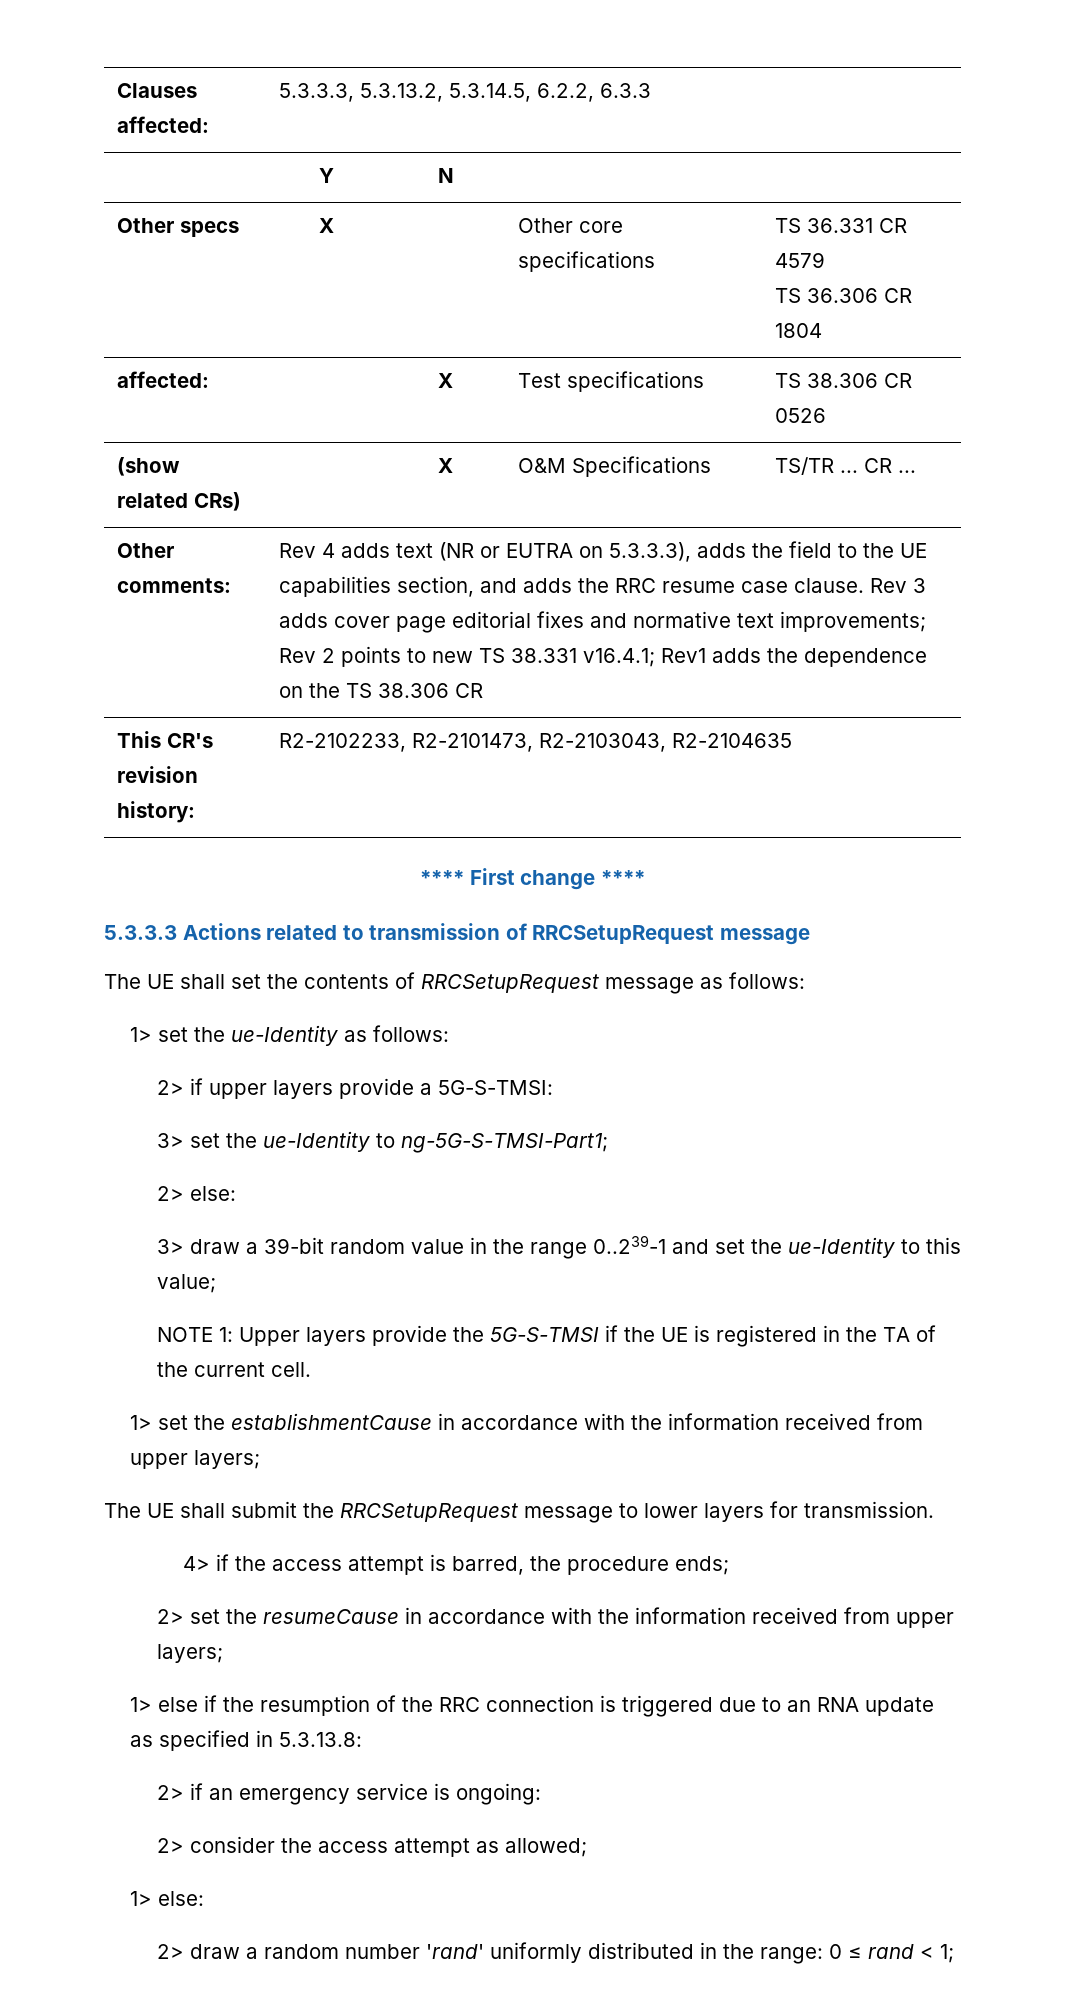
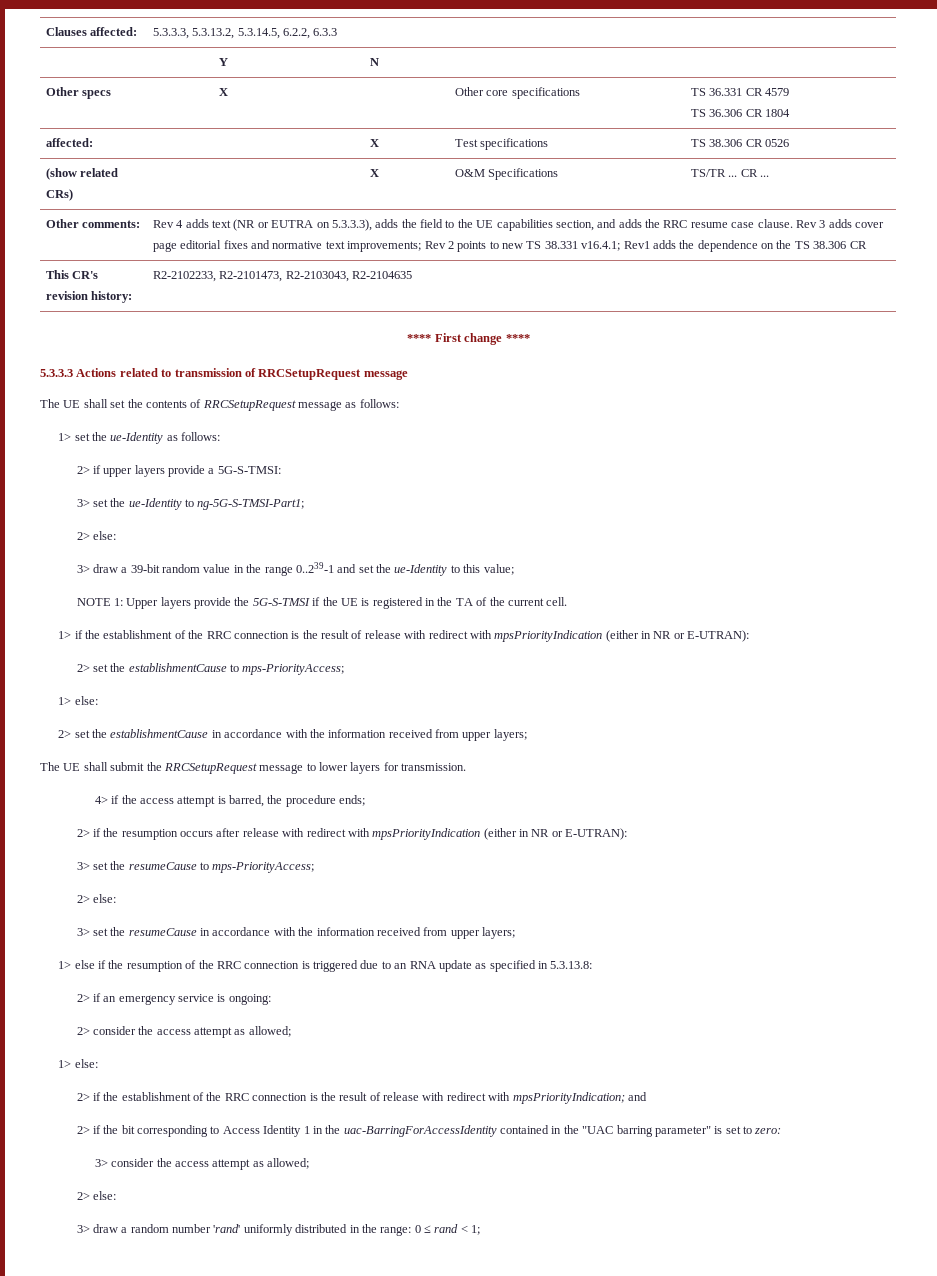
(153, 1422) none -> [74,630,750,642] [76,663,345,675] [58,696,98,705] [58,730,72,738] if the establishment of the RRC connection is the result of release with redirect with mpsPriorityIndication (either in NR or E-UTRAN): // 2> set the establishmentCause to mps-PriorityAccess; // 1> else: // 2>
(184, 1616) none -> [92,828,628,840] [76,861,315,873] [76,894,116,903] [76,928,90,936] if the resumption occurs after release with redirect with mpsPriorityIndication (either in NR or E-UTRAN): // 3> set the resumeCause to mps-PriorityAccess; // 2> else: // 3>
(184, 1951) none -> [92,1092,647,1104] [76,1125,782,1137] [94,1158,310,1170] [76,1191,116,1200] [76,1225,90,1233] if the establishment of the RRC connection is the result of release with redirect with mpsPriorityIndication; and // 2> if the bit corresponding to Access Identity 1 in the uac-BarringForAccessIdentity contained in the "UAC barring parameter" is set to zero: // 3> consider the access attempt as allowed; // 2> else: // 3>

